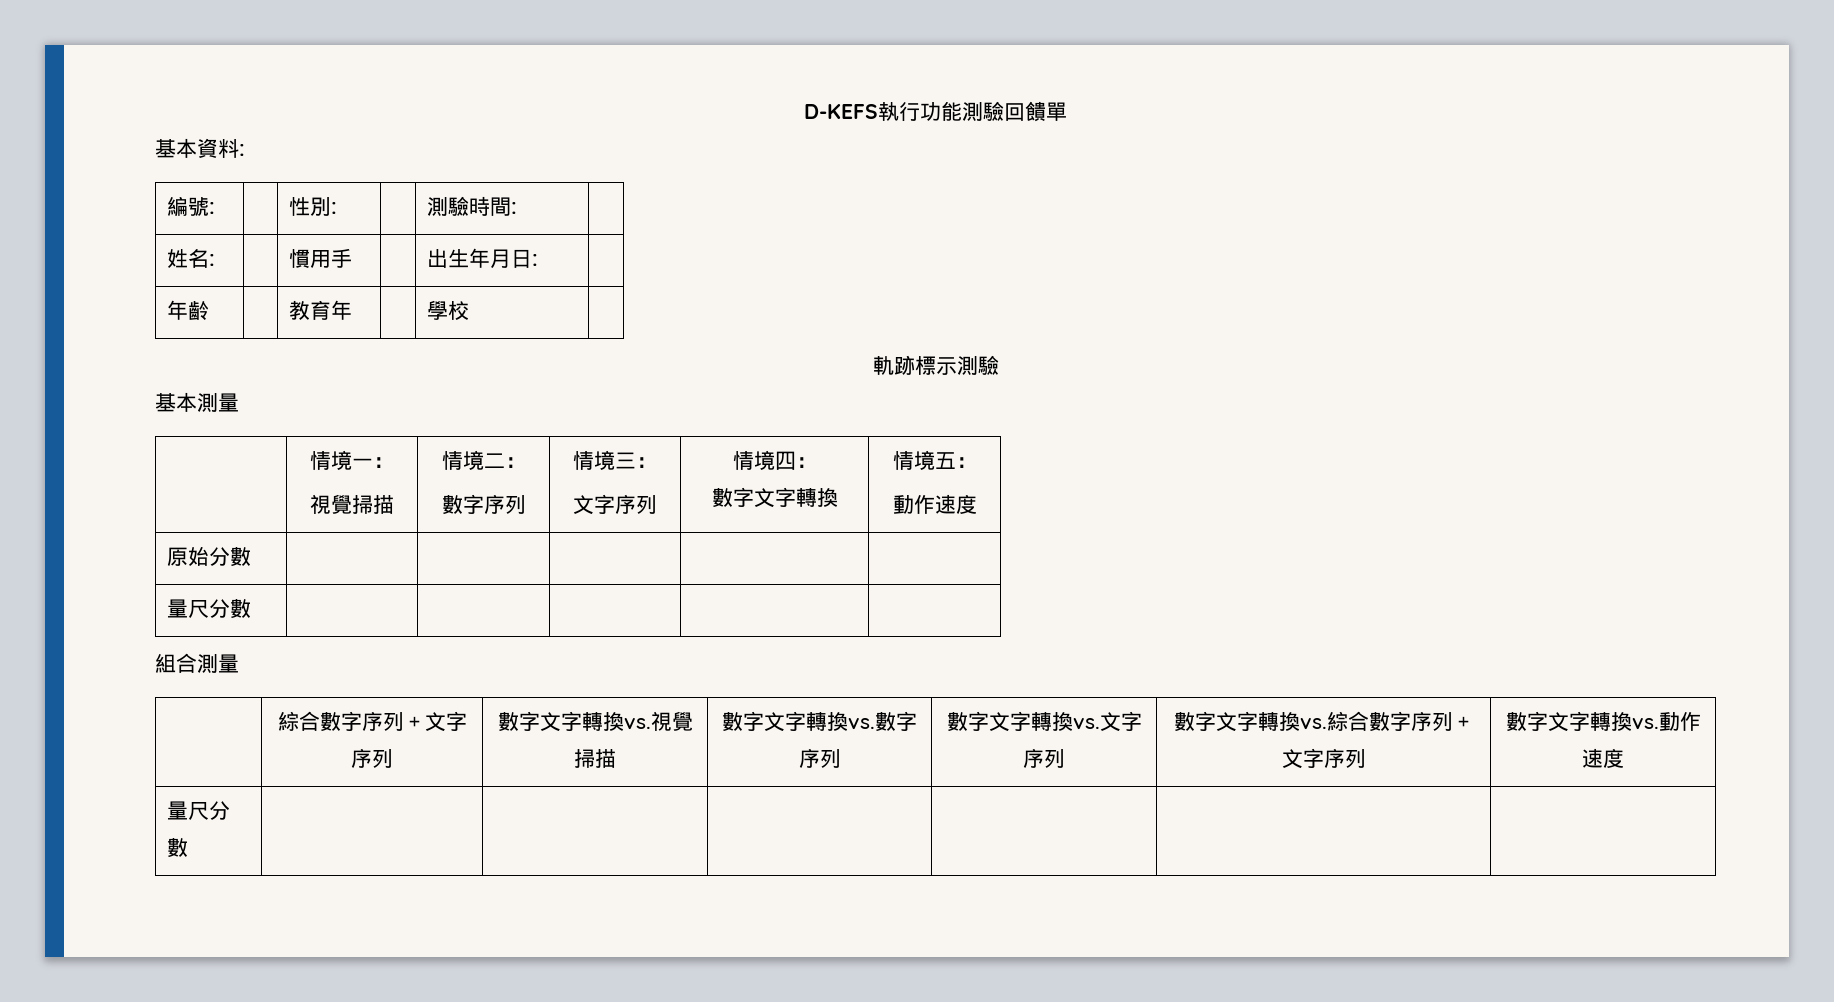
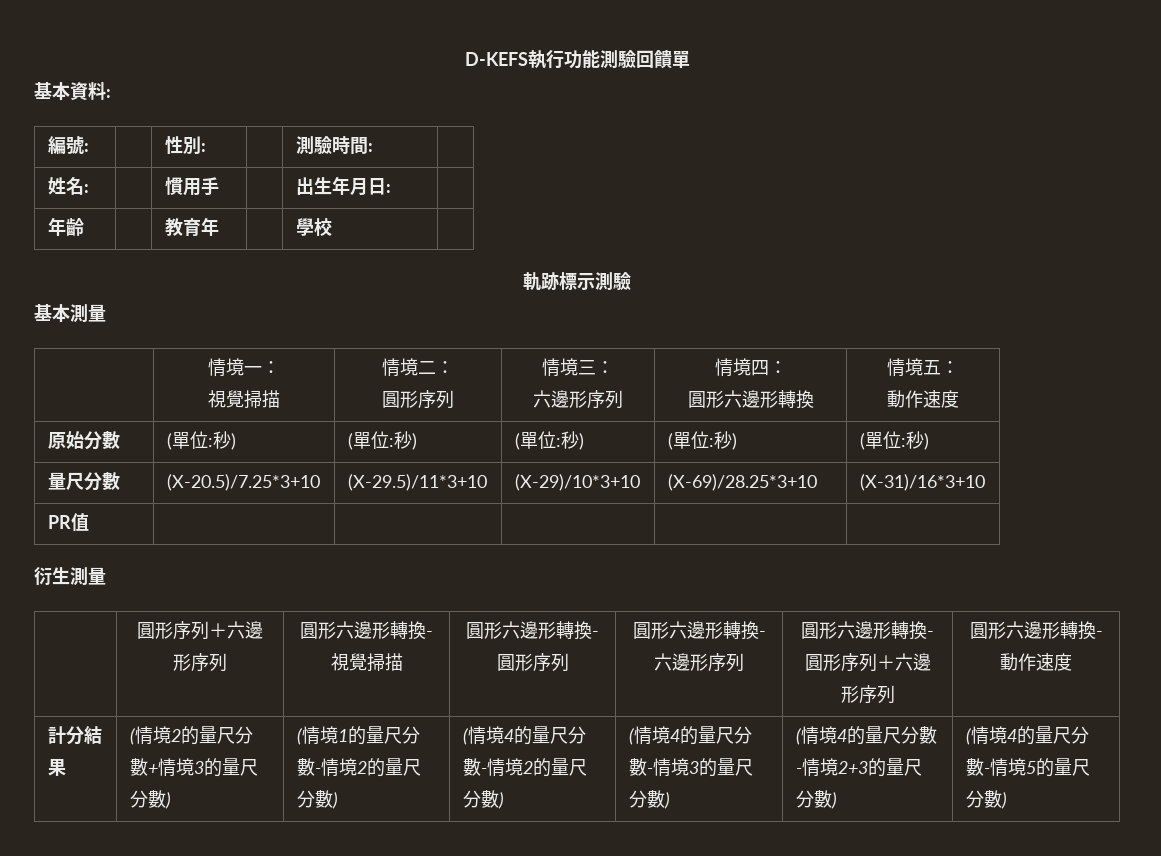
[441,494,484,515] 數字 -> [382,390,418,408] 圓形
[573,494,615,515] 文字 -> [533,390,587,408] 六邊形
[711,487,796,508] 數字文字 -> [687,390,778,408] 圓形六邊形
[167,599,252,619] [155,653,239,673] [277,711,467,732] [351,748,393,768] [497,711,693,732] [574,749,616,768] [722,711,917,732] [798,748,841,768] [946,711,1142,732] [1023,748,1065,768] [1173,711,1474,732] [1281,748,1366,769] [1505,711,1701,732] [1582,748,1624,768] [167,801,231,820] [167,838,189,858] | | | | // 量尺分數 | | | | | // 組合測量 // | 綜合數字序列＋文字序列 | 數字文字轉換vs.視覺掃描 | 數字文字轉換vs.數字序列 | 數字文字轉換vs.文字序列 | 數字文字轉換vs.綜合數字序列＋文字序列 | 數字文字轉換vs.動作速度 // 量尺分數 | | | | | | -> [166,431,236,450] [347,431,417,450] [514,431,584,450] [667,431,737,450] [859,431,929,450] [47,472,120,491] [166,474,320,491] [347,474,487,491] [514,474,640,491] [667,474,817,491] [859,474,985,491] [47,513,89,532] [34,567,106,586] [137,621,263,640] [173,653,227,672] [300,621,433,640] [330,653,403,672] [466,621,599,640] [496,653,569,672] [632,621,766,640] [654,653,744,672] [801,621,934,640] [804,653,931,672] [840,685,895,704] [969,621,1103,640] [1000,653,1072,671] [47,726,102,745] [47,759,66,776] [129,726,253,745] [129,758,258,777] [129,790,171,809] [296,726,420,745] [296,758,421,777] [296,790,338,809] [462,726,586,745] [462,758,587,777] [462,790,504,809] [628,726,752,745] [628,758,753,777] [628,790,670,809] [795,726,937,745] [795,758,922,777] [795,790,837,809] [965,726,1089,745] [965,758,1090,777] [965,790,1007,809] (單位:秒) | (單位:秒) | (單位:秒) | (單位:秒) | (單位:秒) // 量尺分數 | (X-20.5)/7.25*3+10 | (X-29.5)/11*3+10 | (X-29)/10*3+10 | (X-69)/28.25*3+10 | (X-31)/16*3+10 // PR值 | | | | | // 衍生測量 // | 圓形序列＋六邊形序列 | 圓形六邊形轉換-視覺掃描 | 圓形六邊形轉換-圓形序列 | 圓形六邊形轉換-六邊形序列 | 圓形六邊形轉換-圓形序列＋六邊形序列 | 圓形六邊形轉換-動作速度 // 計分結果 | (情境2的量尺分數+情境3的量尺分數) | (情境1的量尺分數-情境2的量尺分數) | (情境4的量尺分數-情境2的量尺分數) | (情境4的量尺分數-情境3的量尺分數) | (情境4的量尺分數-情境2+3的量尺分數) | (情境4的量尺分數-情境5的量尺分數)

